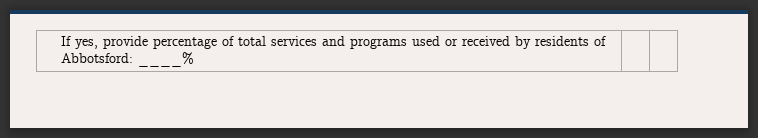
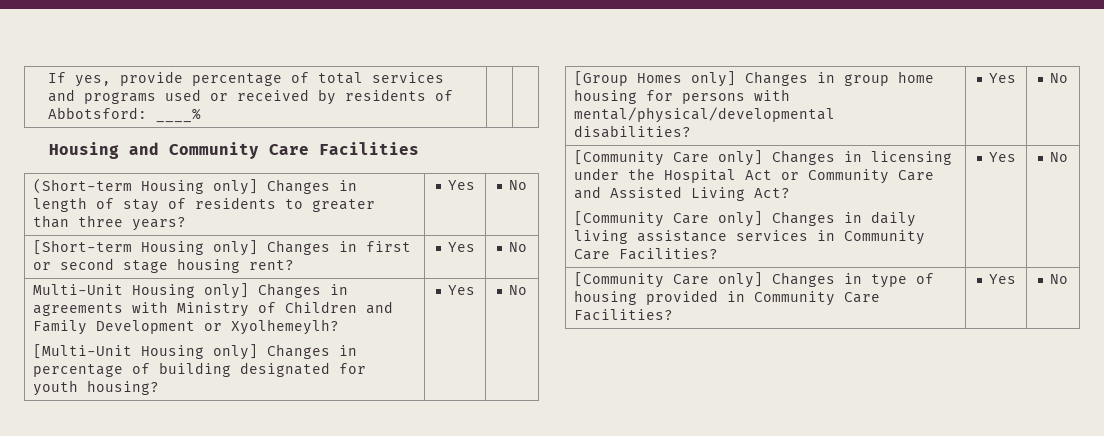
(195, 59) none -> [48,142,419,159] [32,178,357,195] [32,197,375,213] [32,215,186,231] [448,180,476,190] [509,180,528,190] [32,240,411,256] [32,258,294,273] [448,242,476,252] [509,242,528,252] [32,283,348,299] [32,301,393,317] [32,319,339,335] [32,344,357,360] [32,362,366,377] [32,380,159,396] [448,285,476,295] [509,285,528,295] [573,71,934,87] [573,89,790,104] [573,107,835,123] [573,125,691,138] [989,73,1017,83] [1050,73,1069,83] [573,150,952,166] [573,168,934,184] [573,186,790,201] [573,211,916,227] [573,230,925,245] [573,248,718,260] [989,152,1017,162] [1050,152,1069,162] [573,272,934,288] [573,290,880,306] [573,309,673,321] [989,274,1017,284] [1050,274,1069,284] // Housing and Community Care Facilities // (Short-term Housing only] Changes in length of stay of residents to greater than three years? | Yes | No // [Short-term Housing only] Changes in first or second stage housing rent? | Yes | No // Multi-Unit Housing only] Changes in agreements with Ministry of Children and Family Development or Xyolhemeylh? // [Multi-Unit Housing only] Changes in percentage of building designated for youth housing? | Yes | No // [Group Homes only] Changes in group home housing for persons with mental/physical/developmental disabilities? | Yes | No // [Community Care only] Changes in licensing under the Hospital Act or Community Care and Assisted Living Act? // [Community Care only] Changes in daily living assistance services in Community Care Facilities? | Yes | No // [Community Care only] Changes in type of housing provided in Community Care Facilities? | Yes | No

